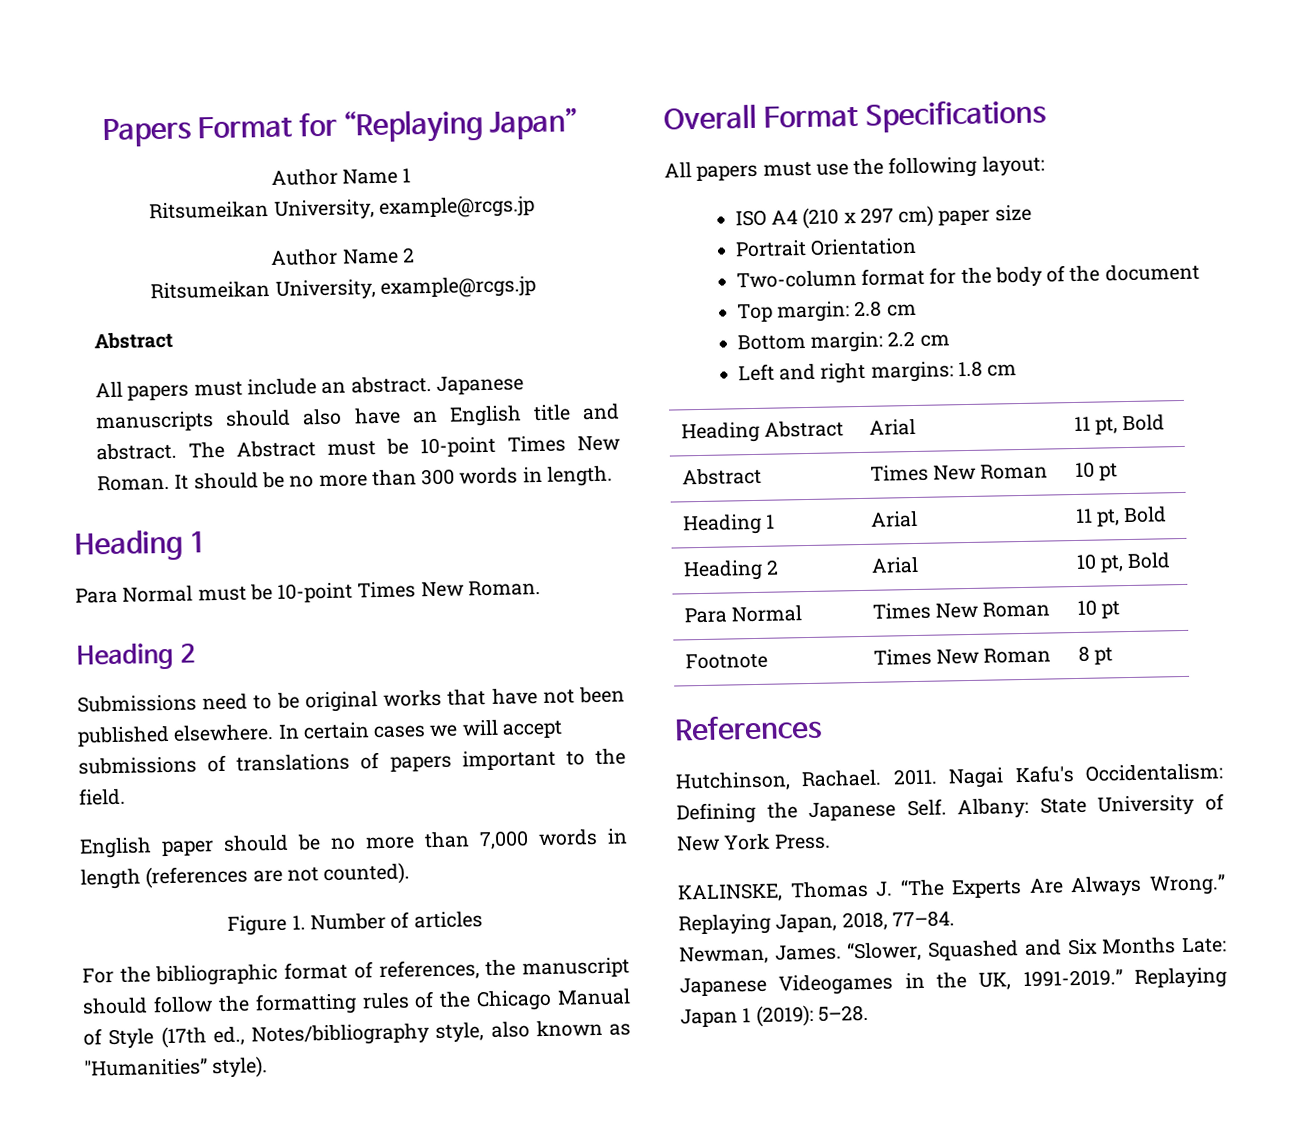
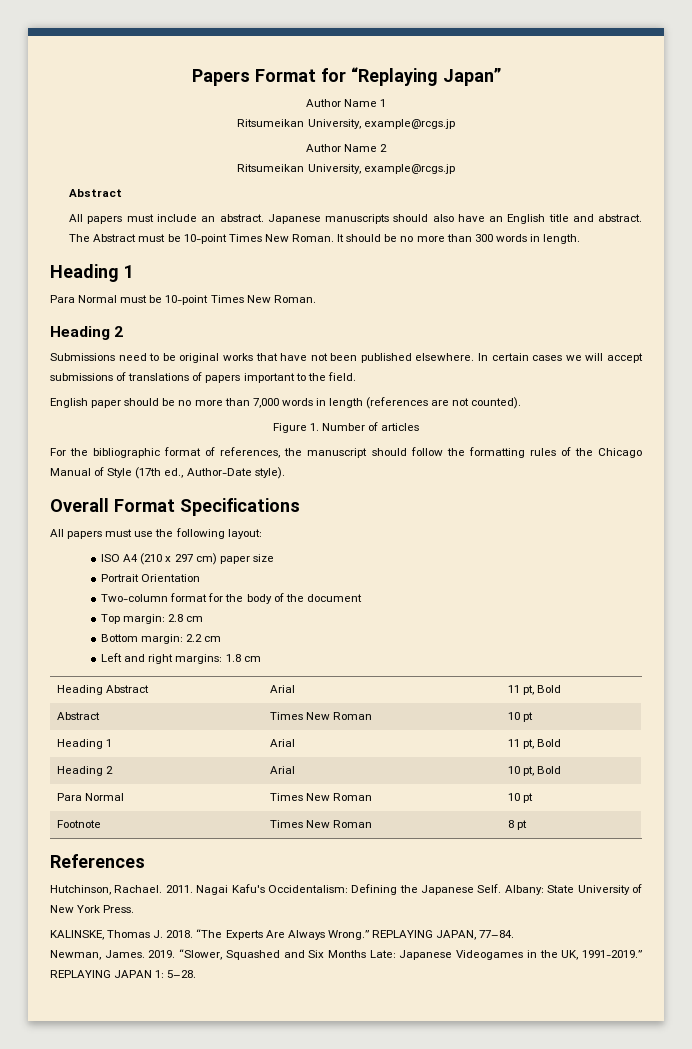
[251,1019,631,1047] [84,1058,208,1077] Notes/bibliography style, also known as "Humanities” -> [186,468,252,476] Author-Date
(894, 889) none -> [166,930,194,938] 2018.
[678,911,888,936] Replaying Japan, 2018, -> [371,930,477,940] REPLAYING JAPAN,
(842, 952) none -> [148,950,176,958] 2019.
[1134,967,1227,989] [680,1004,814,1028] Replaying Japan 1 (2019): -> [50,970,165,978] REPLAYING JAPAN 1:

